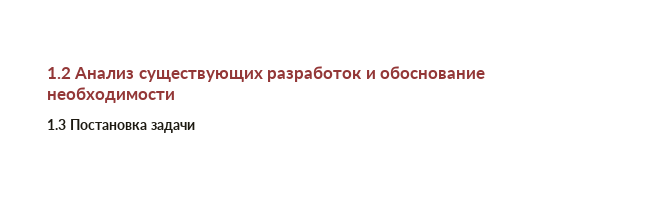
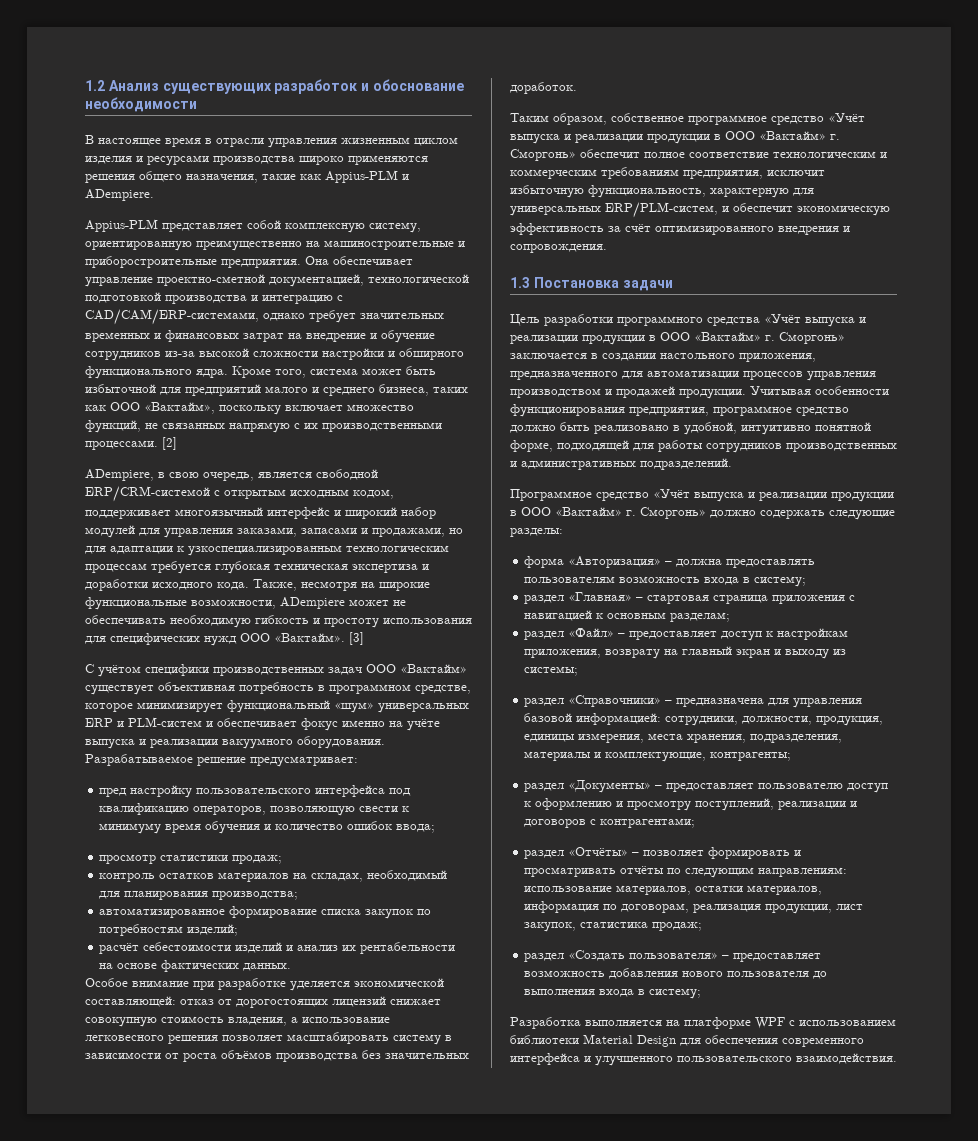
[47,119,195,133] 1.3 Постановка задачи -> [85,135,458,148] [85,155,428,166] [85,170,409,183] [85,189,154,201] [85,219,421,233] [85,240,465,251] [85,256,413,268] [85,274,469,287] [85,292,343,304] [85,309,444,325] [85,330,435,343] [85,348,464,361] [85,366,436,379] [85,384,468,396] [85,402,414,415] [85,420,442,433] [85,437,177,450] [85,469,378,481] [85,486,394,502] [85,507,436,519] [85,525,463,538] [85,545,449,556] [85,561,429,574] [85,579,430,591] [85,597,406,610] [85,615,472,628] [85,632,364,646] [85,664,467,677] [85,682,471,695] [85,700,469,713] [85,717,440,731] [85,736,385,749] [85,754,358,767] [99,785,412,798] [99,803,410,816] [99,821,436,834] [99,854,283,864] [99,870,448,882] [99,891,299,900] [99,906,432,919] [99,924,239,936] [99,942,456,954] [99,960,292,972] [85,978,444,991] [85,996,441,1008] [85,1016,390,1027] [85,1032,452,1045] [85,1050,469,1062] [510,82,577,94] [510,113,865,125] [510,131,840,144] [510,149,887,161] [510,167,825,179] [510,185,814,198] [510,202,890,218] [510,223,850,235] [510,244,607,253] [510,277,673,291] [510,314,866,327] [510,332,845,345] [510,353,816,362] [510,370,876,381] [510,386,889,399] [510,404,849,417] [510,422,871,435] [510,440,897,453] [510,458,732,470] [510,489,894,502] [510,507,895,520] [510,528,563,537] [524,556,816,568] [524,576,807,587] [524,592,856,604] [524,610,731,622] [524,628,849,641] [524,646,847,659] [524,666,579,676] [524,695,863,708] [524,713,884,726] [524,733,843,743] [524,751,792,762] [524,780,889,793] [524,798,858,811] [524,818,696,828] [524,847,802,859] [524,866,848,878] [524,885,823,895] [524,901,864,914] [524,922,703,932] [524,950,822,962] [524,968,828,979] [524,988,702,999] [510,1017,896,1029] [510,1034,864,1047] [510,1053,897,1066] В настоящее время в отрасли управления жизненным циклом изделия и ресурсами производства широко применяются решения общего назначения, такие как Appius-PLM и ADempiere. // Appius-PLM представляет собой комплексную систему, ориентированную преимущественно на машиностроительные и приборостроительные предприятия. Она обеспечивает управление проектно-сметной документацией, технологической подготовкой производства и интеграцию с CAD/CAM/ERP-системами, однако требует значительных временных и финансовых затрат на внедрение и обучение сотрудников из-за высокой сложности настройки и обширного функционального ядра. Кроме того, система может быть избыточной для предприятий малого и среднего бизнеса, таких как ООО «Вактайм», поскольку включает множество функций, не связанных напрямую с их производственными процессами. [2] // ADempiere, в свою очередь, является свободной ERP/CRM-системой с открытым исходным кодом, поддерживает многоязычный интерфейс и широкий набор модулей для управления заказами, запасами и продажами, но для адаптации к узкоспециализированным технологическим процессам требуется глубокая техническая экспертиза и доработки исходного кода. Также, несмотря на широкие функциональные возможности, ADempiere может не обеспечивать необходимую гибкость и простоту использования для специфических нужд ООО «Вактайм». [3] // С учётом специфики производственных задач ООО «Вактайм» существует объективная потребность в программном средстве, которое минимизирует функциональный «шум» универсальных ERP и PLM-систем и обеспечивает фокус именно на учёте выпуска и реализации вакуумного оборудования. Разрабатываемое решение предусматривает: // пред настройку пользовательского интерфейса под квалификацию операторов, позволяющую свести к минимуму время обучения и количество ошибок ввода; // просмотр статистики продаж; // контроль остатков материалов на складах, необходимый для планирования производства; // автоматизированное формирование списка закупок по потребностям изделий; // расчёт себестоимости изделий и анализ их рентабельности на основе фактических данных. // Особое внимание при разработке уделяется экономической составляющей: отказ от дорогостоящих лицензий снижает совокупную стоимость владения, а использование легковесного решения позволяет масштабировать систему в зависимости от роста объёмов производства без значительных доработок. // Таким образом, собственное программное средство «Учёт выпуска и реализации продукции в ООО «Вактайм» г. Сморгонь» обеспечит полное соответствие технологическим и коммерческим требованиям предприятия, исключит избыточную функциональность, характерную для универсальных ERP/PLM-систем, и обеспечит экономическую эффективность за счёт оптимизированного внедрения и сопровождения. // 1.3 Постановка задачи // Цель разработки программного средства «Учёт выпуска и реализации продукции в ООО «Вактайм» г. Сморгонь» заключается в создании настольного приложения, предназначенного для автоматизации процессов управления производством и продажей продукции. Учитывая особенности функционирования предприятия, программное средство должно быть реализовано в удобной, интуитивно понятной форме, подходящей для работы сотрудников производственных и административных подразделений. // Программное средство «Учёт выпуска и реализации продукции в ООО «Вактайм» г. Сморгонь» должно содержать следующие разделы: // форма «Авторизация» – должна предоставлять пользователям возможность входа в систему; // раздел «Главная» – стартовая страница приложения с навигацией к основным разделам; // раздел «Файл» – предоставляет доступ к настройкам приложения, возврату на главный экран и выходу из системы; // раздел «Справочники» – предназначена для управления базовой информацией: сотрудники, должности, продукция, единицы измерения, места хранения, подразделения, материалы и комплектующие, контрагенты; // раздел «Документы» – предоставляет пользователю доступ к оформлению и просмотру поступлений, реализации и договоров с контрагентами; // раздел «Отчёты» – позволяет формировать и просматривать отчёты по следующим направлениям: использование материалов, остатки материалов, информация по договорам, реализация продукции, лист закупок, статистика продаж; // раздел «Создать пользователя» – предоставляет возможность добавления нового пользователя до выполнения входа в систему; // Разработка выполняется на платформе WPF с использованием библиотеки Material Design для обеспечения современного интерфейса и улучшенного пользовательского взаимодействия.

